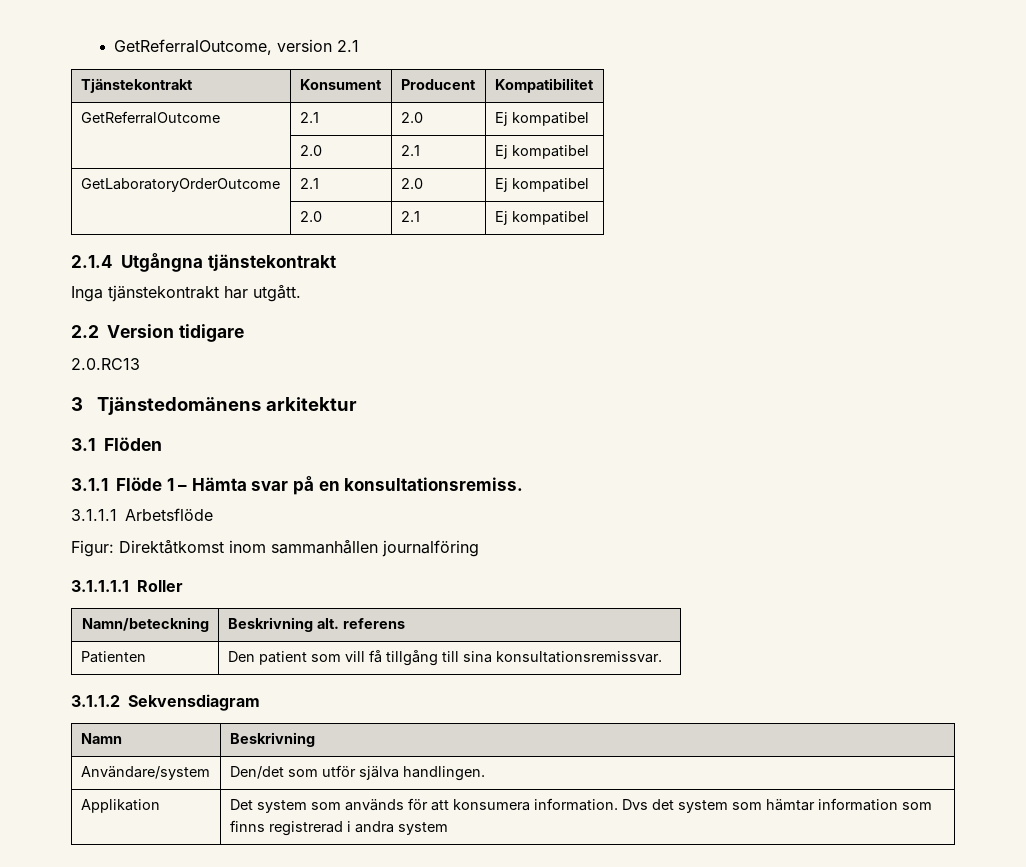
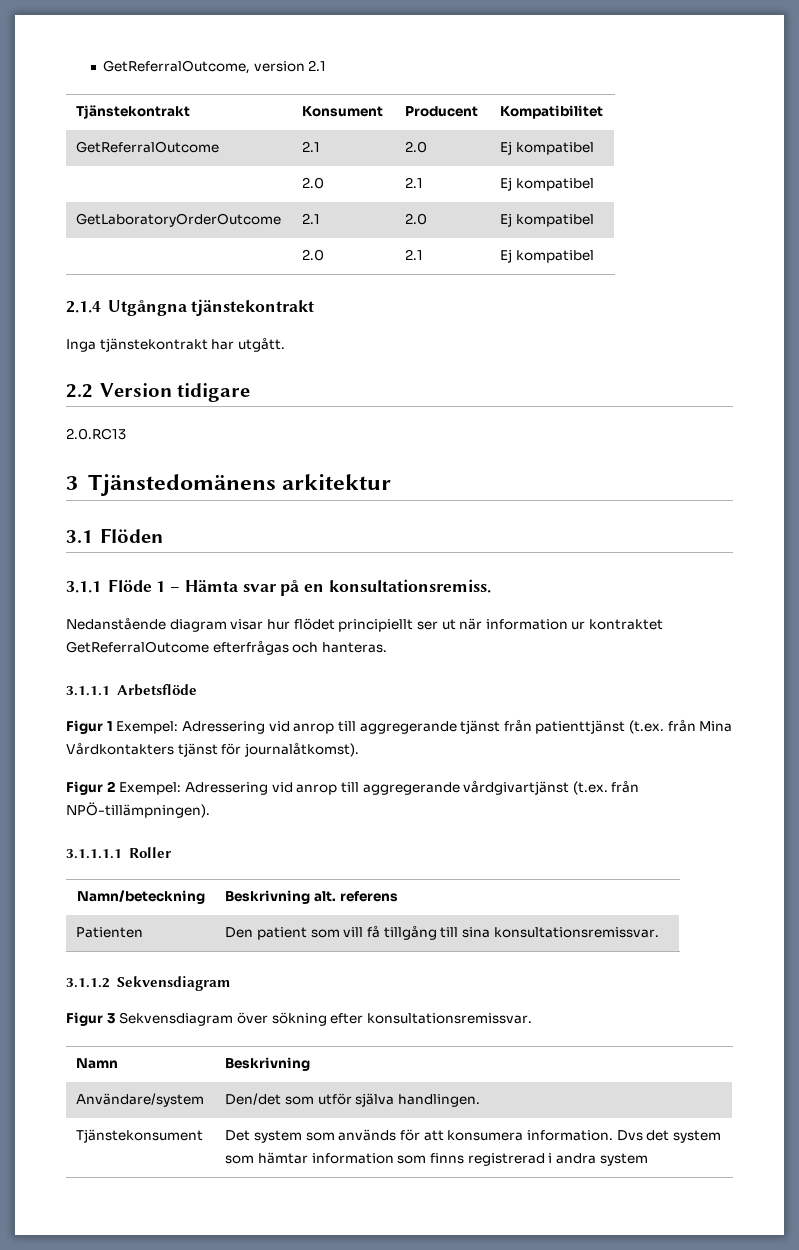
[71,508,213,521] [71,540,479,557] 3.1.1.1 Arbetsflöde // Figur: Direktåtkomst inom sammanhållen journalföring -> [66,617,664,632] [66,640,387,655] [66,684,197,696] [66,719,733,734] [66,742,359,757] [66,780,640,795] [66,802,210,818] Nedanstående diagram visar hur flödet principiellt ser ut när information ur kontraktet GetReferralOutcome efterfrågas och hanteras. // 3.1.1.1 Arbetsflöde // Figur 1 Exempel: Adressering vid anrop till aggregerande tjänst från patienttjänst (t.ex. från Mina Vårdkontakters tjänst för journalåtkomst). // Figur 2 Exempel: Adressering vid anrop till aggregerande vårdgivartjänst (t.ex. från NPÖ-tillämpningen).
(260, 702) none -> [66,1012,532,1026] // Figur 3 Sekvensdiagram över sökning efter konsultationsremissvar.
[80,799,160,813] Applikation -> [76,1129,204,1143] Tjänstekonsument

